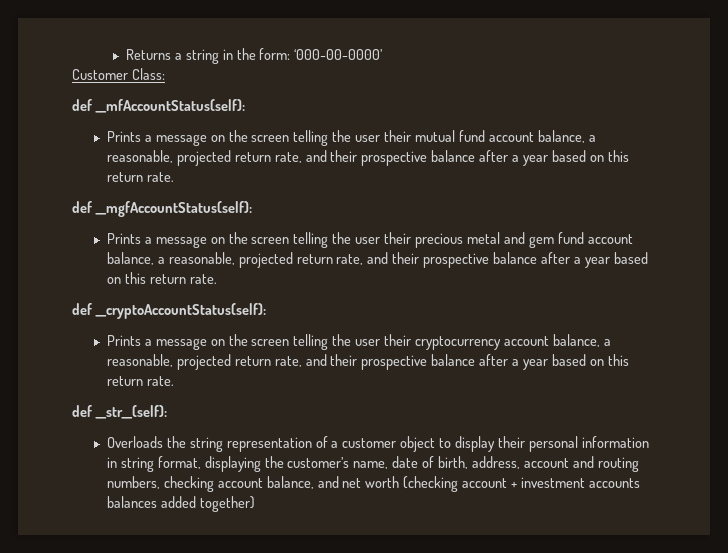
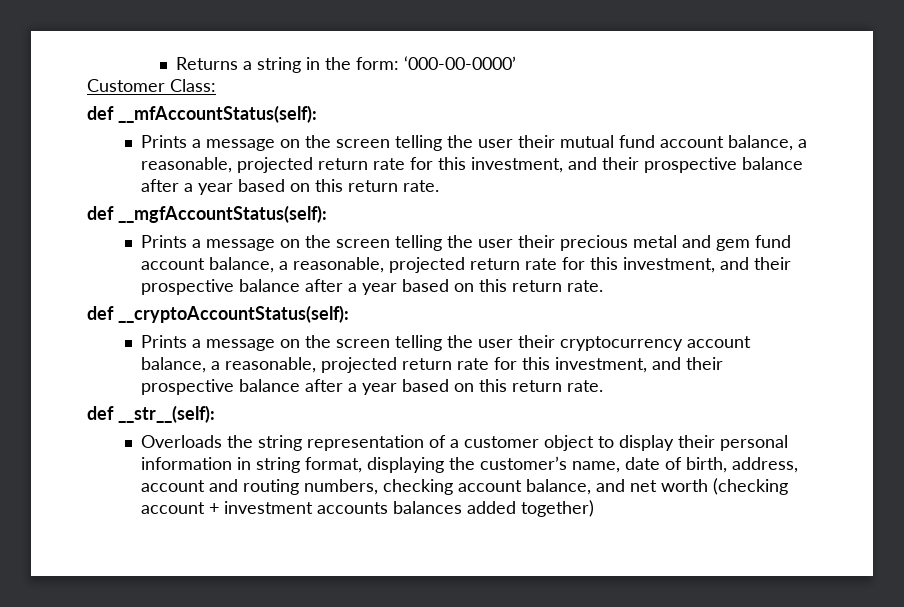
[274,152,302,163] rate, -> [373,157,564,173] rate for this investment,
[336,254,364,265] rate, -> [525,257,716,273] rate for this investment,
[274,356,302,367] rate, -> [457,357,648,373] rate for this investment,

